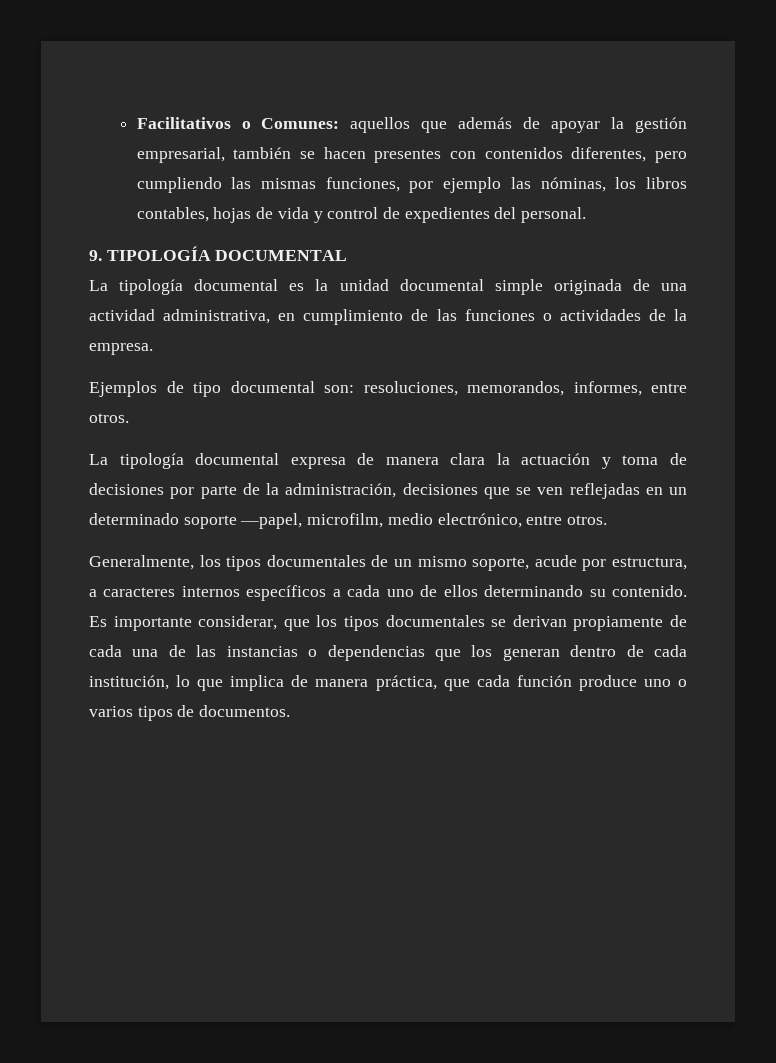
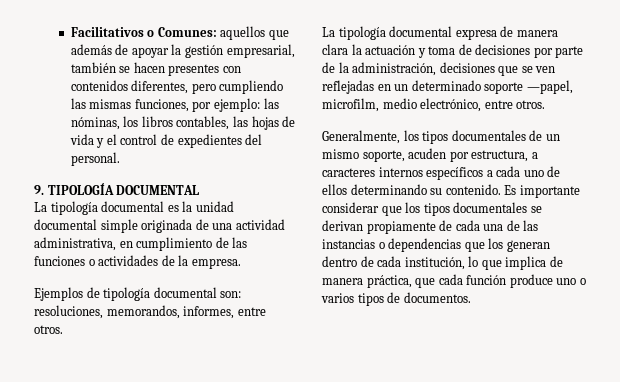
[443,177,502,193] ejemplo -> [213,98,260,112] ejemplo:
(209, 214) none -> [232,116,248,127] las
(323, 217) none -> [106,134,117,145] el
[193,382,221,397] tipo -> [103,287,151,301] tipología
[534,555,577,567] acude -> [408,148,447,159] acuden
[198,615,278,630] considerar, -> [322,202,379,213] considerar

